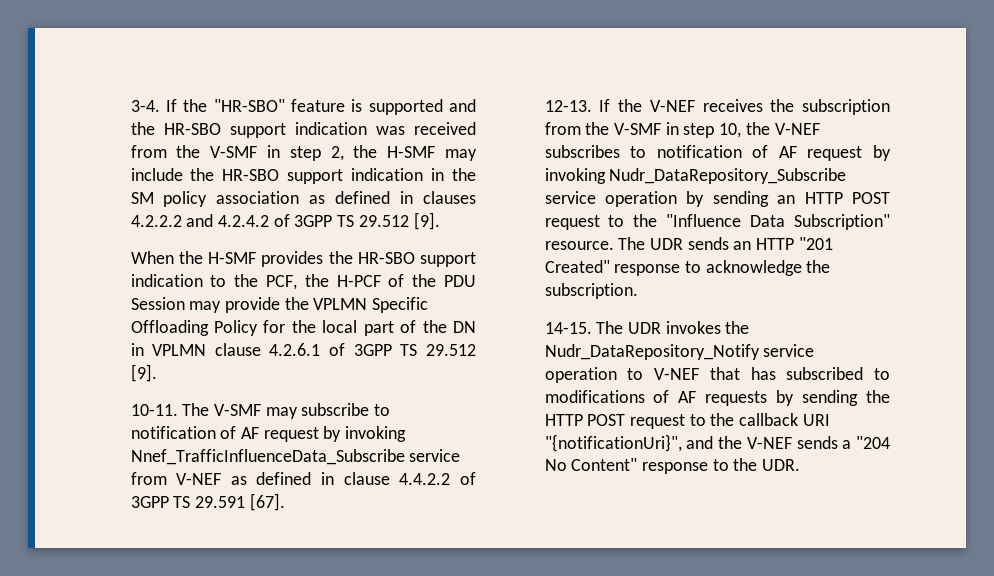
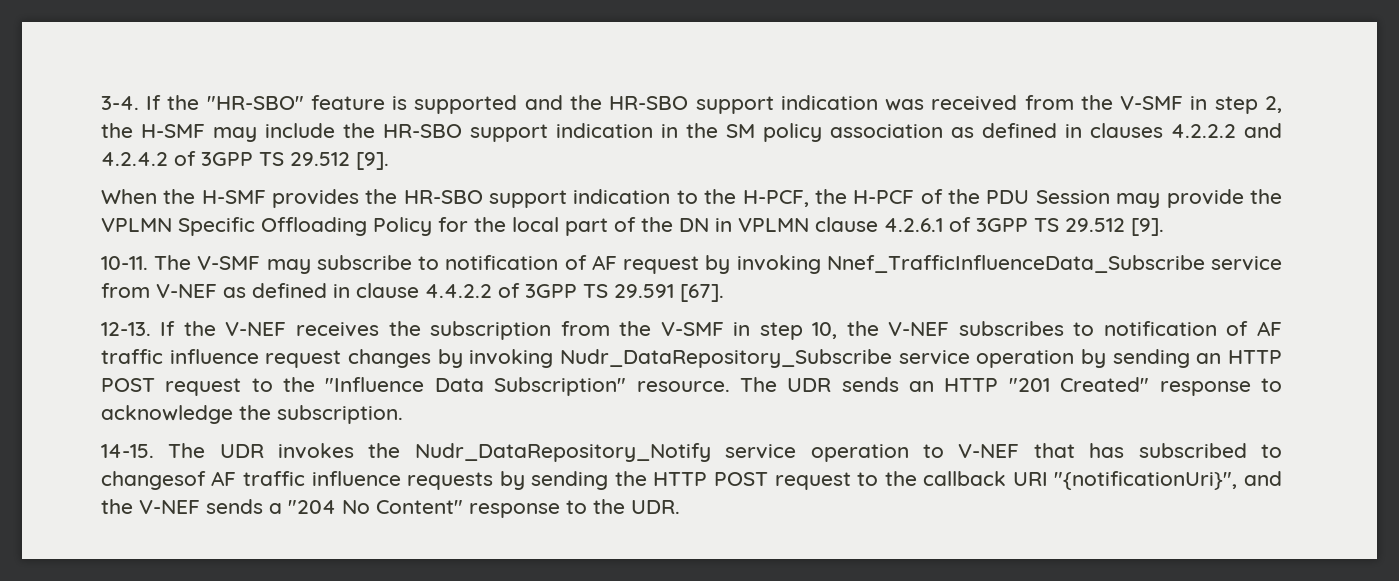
[265,275,297,290] PCF, -> [742,190,809,207] H-PCF,
[807,146,863,161] request -> [100,349,431,368] traffic influence request changes
[544,390,697,403] modifications of AF -> [100,471,401,490] changesof AF traffic influence

